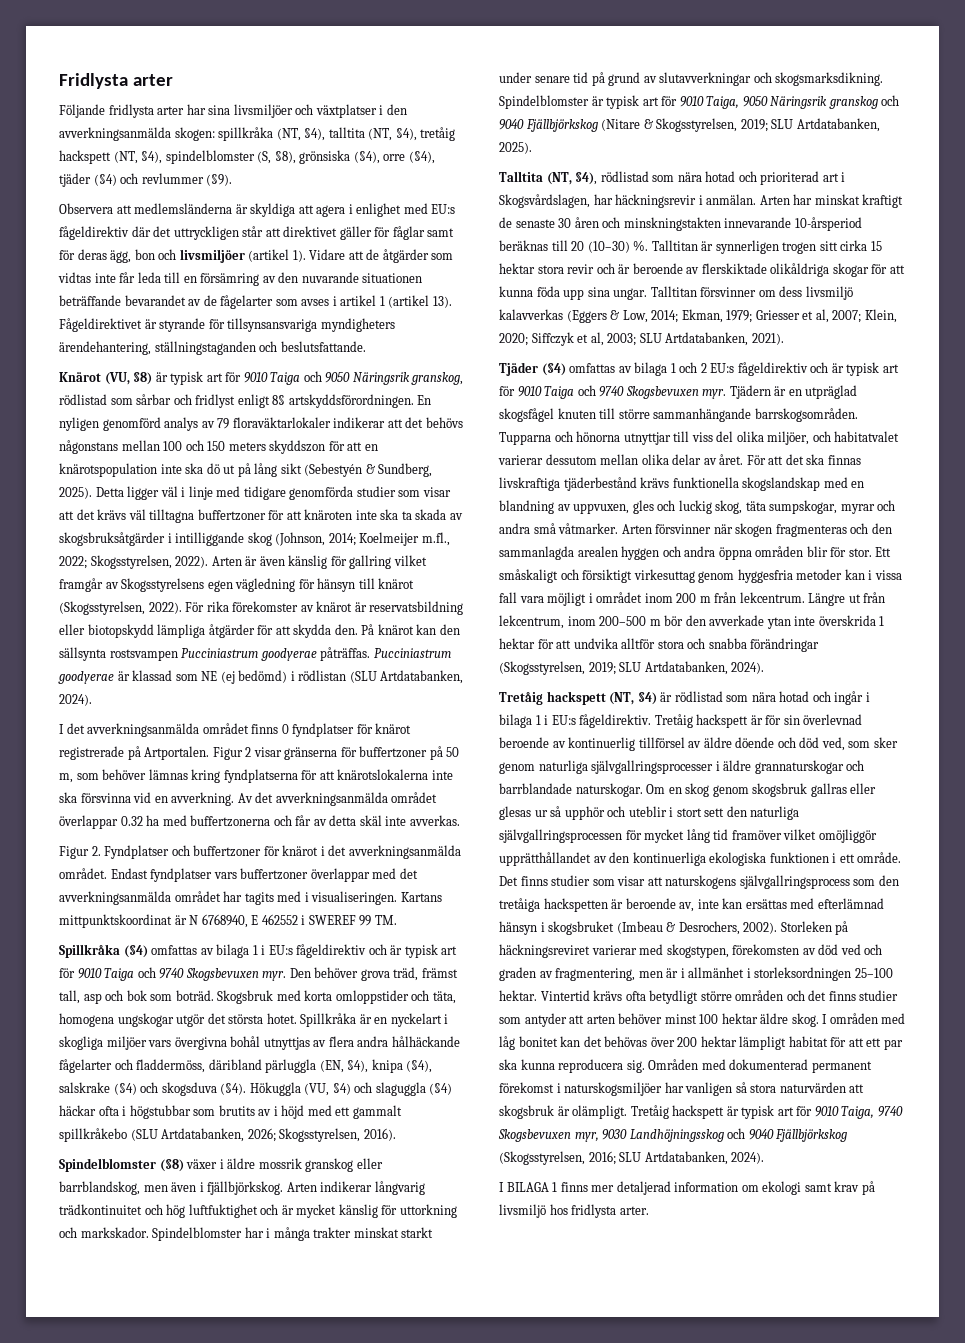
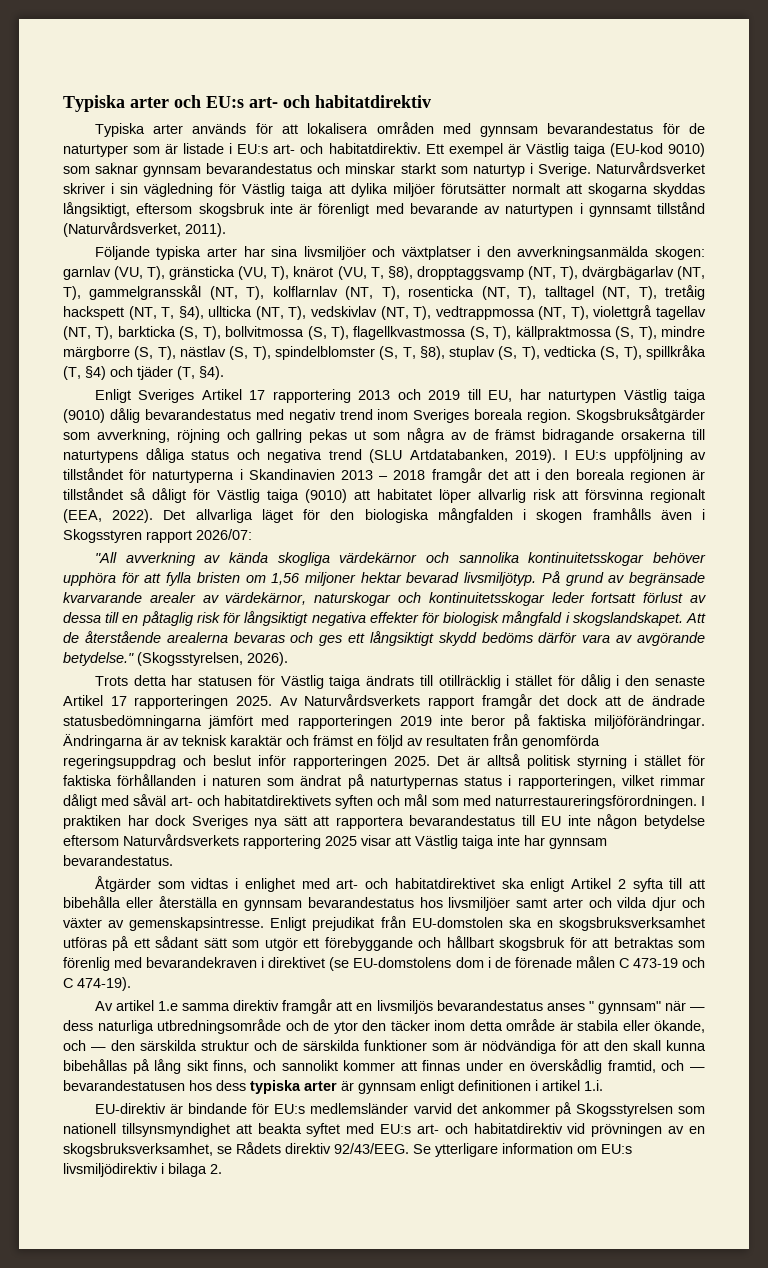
[59,73,174,89] Fridlysta arter -> [63,95,431,112] [94,122,706,137] [63,143,705,157] [63,162,705,177] [63,183,705,197] [63,202,705,217] [63,222,226,237] Typiska arter och EU:s art- och habitatdirektiv // Typiska arter används för att lokalisera områden med gynnsam bevarandestatus för de naturtyper som är listade i EU:s art- och habitatdirektiv. Ett exempel är Västlig taiga (EU-kod 9010) som saknar gynnsam bevarandestatus och minskar starkt som naturtyp i Sverige. Naturvårdsverket skriver i sin vägledning för Västlig taiga att dylika miljöer förutsätter normalt att skogarna skyddas långsiktigt, eftersom skogsbruk inte är förenligt med bevarande av naturtypen i gynnsamt tillstånd (Naturvårdsverket, 2011).
[108,104,154,118] fridlysta -> [156,246,202,260] typiska
[218,127,456,141] [59,150,435,164] [59,173,233,187] [59,203,456,217] [59,226,455,240] [59,249,454,263] [58,272,423,286] [59,295,452,309] [59,318,395,332] [59,341,366,355] [59,371,464,385] [59,394,432,408] [59,417,463,431] [59,440,378,454] [59,463,433,477] [59,486,451,500] [59,509,463,523] [59,532,450,546] [59,555,427,569] [59,578,415,592] [59,601,464,615] [59,624,460,638] [59,647,451,661] [58,670,464,684] [59,694,92,706] [59,723,412,737] [59,746,460,760] [59,769,453,783] [59,792,438,806] [59,815,460,829] [59,845,461,859] [59,868,418,882] [59,891,442,905] [59,914,397,928] [59,944,458,958] [59,967,458,981] [59,990,456,1004] [59,1013,449,1027] [59,1036,460,1050] [59,1059,433,1073] [59,1082,453,1096] [59,1105,402,1119] [59,1128,396,1142] [59,1158,383,1172] [59,1181,425,1195] [59,1204,457,1218] [59,1227,434,1241] [499,72,884,86] [499,95,900,109] [499,118,880,132] [499,142,532,154] [499,171,846,185] [499,194,904,208] [499,217,862,231] [499,240,882,254] [499,263,905,277] [499,286,853,300] [499,309,897,323] [499,332,784,346] [499,362,899,376] [499,385,858,399] [499,408,858,422] [499,431,900,445] [498,454,861,465] [499,477,865,491] [499,500,896,514] [499,523,892,537] [499,546,892,560] [499,569,902,583] [499,592,886,606] [499,615,885,629] [499,638,820,652] [499,661,765,675] [499,691,870,705] [499,714,863,728] [499,737,898,751] [499,760,865,774] [499,783,877,797] [499,806,800,820] [499,829,877,843] [499,852,902,866] [499,875,899,889] [499,898,884,912] [499,921,849,935] [499,944,883,958] [499,967,893,981] [499,990,899,1004] [499,1013,906,1027] [499,1036,903,1050] [499,1059,872,1073] [499,1082,865,1096] [499,1105,903,1119] [498,1128,848,1142] [499,1151,765,1165] [499,1181,875,1195] [499,1204,649,1218] spillkråka (NT, §4), talltita (NT, §4), tretåig hackspett (NT, §4), spindelblomster (S, §8), grönsiska (§4), orre (§4), tjäder (§4) och revlummer (§9). // Observera att medlemsländerna är skyldiga att agera i enlighet med EU:s fågeldirektiv där det uttryckligen står att direktivet gäller för fåglar samt för deras ägg, bon och livsmiljöer (artikel 1). Vidare att de åtgärder som vidtas inte får leda till en försämring av den nuvarande situationen beträffande bevarandet av de fågelarter som avses i artikel 1 (artikel 13). Fågeldirektivet är styrande för tillsynsansvariga myndigheters ärendehantering, ställningstaganden och beslutsfattande. // Knärot (VU, §8) är typisk art för 9010 Taiga och 9050 Näringsrik granskog, rödlistad som sårbar och fridlyst enligt 8§ artskyddsförordningen. En nyligen genomförd analys av 79 floraväktarlokaler indikerar att det behövs någonstans mellan 100 och 150 meters skyddszon för att en knärotspopulation inte ska dö ut på lång sikt (Sebestyén & Sundberg, 2025). Detta ligger väl i linje med tidigare genomförda studier som visar att det krävs väl tilltagna buffertzoner för att knäroten inte ska ta skada av skogsbruksåtgärder i intilliggande skog (Johnson, 2014; Koelmeijer m.fl., 2022; Skogsstyrelsen, 2022). Arten är även känslig för gallring vilket framgår av Skogsstyrelsens egen vägledning för hänsyn till knärot (Skogsstyrelsen, 2022). För rika förekomster av knärot är reservatsbildning eller biotopskydd lämpliga åtgärder för att skydda den. På knärot kan den sällsynta rostsvampen Pucciniastrum goodyerae påträffas. Pucciniastrum goodyerae är klassad som NE (ej bedömd) i rödlistan (SLU Artdatabanken, 2024). // I det avverkningsanmälda området finns 0 fyndplatser för knärot registrerade på Artportalen. Figur 2 visar gränserna för buffertzoner på 50 m, som behöver lämnas kring fyndplatserna för att knärotslokalerna inte ska försvinna vid en avverkning. Av det avverkningsanmälda området överlappar 0.32 ha med buffertzonerna och får av detta skäl inte avverkas. // Figur 2. Fyndplatser och buffertzoner för knärot i det avverkningsanmälda området. Endast fyndplatser vars buffertzoner överlappar med det avverkningsanmälda området har tagits med i visualiseringen. Kartans mittpunktskoordinat är N 6768940, E 462552 i SWEREF 99 TM. // Spillkråka (§4) omfattas av bilaga 1 i EU:s fågeldirektiv och är typisk art för 9010 Taiga och 9740 Skogsbevuxen myr. Den behöver grova träd, främst tall, asp och bok som boträd. Skogsbruk med korta omloppstider och täta, homogena ungskogar utgör det största hotet. Spillkråka är en nyckelart i skogliga miljöer vars övergivna bohål utnyttjas av flera andra hålhäckande fågelarter och fladdermöss, däribland pärluggla (EN, §4), knipa (§4), salskrake (§4) och skogsduva (§4). Hökuggla (VU, §4) och slaguggla (§4) häckar ofta i högstubbar som brutits av i höjd med ett gammalt spillkråkebo (SLU Artdatabanken, 2026; Skogsstyrelsen, 2016). // Spindelblomster (§8) växer i äldre mossrik granskog eller barrblandskog, men även i fjällbjörkskog. Arten indikerar långvarig trädkontinuitet och hög luftfuktighet och är mycket känslig för uttorkning och markskador. Spindelblomster har i många trakter minskat starkt under senare tid på grund av slutavverkningar och skogsmarksdikning. Spindelblomster är typisk art för 9010 Taiga, 9050 Näringsrik granskog och 9040 Fjällbjörkskog (Nitare & Skogsstyrelsen, 2019; SLU Artdatabanken, 2025). // Talltita (NT, §4), rödlistad som nära hotad och prioriterad art i Skogsvårdslagen, har häckningsrevir i anmälan. Arten har minskat kraftigt de senaste 30 åren och minskningstakten innevarande 10-årsperiod beräknas till 20 (10–30) %. Talltitan är synnerligen trogen sitt cirka 15 hektar stora revir och är beroende av flerskiktade olikåldriga skogar för att kunna föda upp sina ungar. Talltitan försvinner om dess livsmiljö kalavverkas (Eggers & Low, 2014; Ekman, 1979; Griesser et al, 2007; Klein, 2020; Siffczyk et al, 2003; SLU Artdatabanken, 2021). // Tjäder (§4) omfattas av bilaga 1 och 2 EU:s fågeldirektiv och är typisk art för 9010 Taiga och 9740 Skogsbevuxen myr. Tjädern är en utpräglad skogsfågel knuten till större sammanhängande barrskogsområden. Tupparna och hönorna utnyttjar till viss del olika miljöer, och habitatvalet varierar dessutom mellan olika delar av året. För att det ska finnas livskraftiga tjäderbestånd krävs funktionella skogslandskap med en blandning av uppvuxen, gles och luckig skog, täta sumpskogar, myrar och andra små våtmarker. Arten försvinner när skogen fragmenteras och den sammanlagda arealen hyggen och andra öppna områden blir för stor. Ett småskaligt och försiktigt virkesuttag genom hyggesfria metoder kan i vissa fall vara möjligt i området inom 200 m från lekcentrum. Längre ut från lekcentrum, inom 200–500 m bör den avverkade ytan inte överskrida 1 hektar för att undvika alltför stora och snabba förändringar (Skogsstyrelsen, 2019; SLU Artdatabanken, 2024). // Tretåig hackspett (NT, §4) är rödlistad som nära hotad och ingår i bilaga 1 i EU:s fågeldirektiv. Tretåig hackspett är för sin överlevnad beroende av kontinuerlig tillförsel av äldre döende och död ved, som sker genom naturliga självgallringsprocesser i äldre grannaturskogar och barrblandade naturskogar. Om en skog genom skogsbruk gallras eller glesas ur så upphör och uteblir i stort sett den naturliga självgallringsprocessen för mycket lång tid framöver vilket omöjliggör upprätthållandet av den kontinuerliga ekologiska funktionen i ett område. Det finns studier som visar att naturskogens självgallringsprocess som den tretåiga hackspetten är beroende av, inte kan ersättas med efterlämnad hänsyn i skogsbruket (Imbeau & Desrochers, 2002). Storleken på häckningsreviret varierar med skogstypen, förekomsten av död ved och graden av fragmentering, men är i allmänhet i storleksordningen 25–100 hektar. Vintertid krävs ofta betydligt större områden och det finns studier som antyder att arten behöver minst 100 hektar äldre skog. I områden med låg bonitet kan det behövas över 200 hektar lämpligt habitat för att ett par ska kunna reproducera sig. Områden med dokumenterad permanent förekomst i naturskogsmiljöer har vanligen så stora naturvärden att skogsbruk är olämpligt. Tretåig hackspett är typisk art för 9010 Taiga, 9740 Skogsbevuxen myr, 9030 Landhöjningsskog och 9040 Fjällbjörkskog (Skogsstyrelsen, 2016; SLU Artdatabanken, 2024). // I BILAGA 1 finns mer detaljerad information om ekologi samt krav på livsmiljö hos fridlysta arter. -> [63,266,705,280] [63,285,705,300] [63,305,706,320] [63,326,706,340] [63,345,706,360] [63,366,224,380] [94,389,706,403] [63,408,705,423] [63,428,705,443] [63,448,706,463] [63,468,705,483] [63,488,705,503] [63,508,706,523] [63,529,252,543] [94,552,707,566] [63,571,705,586] [63,592,706,606] [63,611,706,626] [63,631,705,646] [63,652,288,666] [94,674,705,689] [63,694,705,709] [63,714,705,729] [63,734,600,749] [63,754,706,769] [63,774,705,789] [63,794,706,809] [63,814,706,829] [63,834,607,849] [63,855,173,866] [94,876,706,892] [63,896,705,911] [63,916,705,931] [63,936,705,951] [63,956,705,971] [63,977,131,991] [94,999,705,1014] [63,1019,705,1034] [63,1040,706,1054] [63,1059,706,1074] [63,1080,603,1094] [94,1102,705,1117] [63,1123,705,1137] [63,1142,632,1157] [63,1163,222,1177] garnlav (VU, T), gränsticka (VU, T), knärot (VU, T, §8), dropptaggsvamp (NT, T), dvärgbägarlav (NT, T), gammelgransskål (NT, T), kolflarnlav (NT, T), rosenticka (NT, T), talltagel (NT, T), tretåig hackspett (NT, T, §4), ullticka (NT, T), vedskivlav (NT, T), vedtrappmossa (NT, T), violettgrå tagellav (NT, T), barkticka (S, T), bollvitmossa (S, T), flagellkvastmossa (S, T), källpraktmossa (S, T), mindre märgborre (S, T), nästlav (S, T), spindelblomster (S, T, §8), stuplav (S, T), vedticka (S, T), spillkråka (T, §4) och tjäder (T, §4). // Enligt Sveriges Artikel 17 rapportering 2013 och 2019 till EU, har naturtypen Västlig taiga (9010) dålig bevarandestatus med negativ trend inom Sveriges boreala region. Skogsbruksåtgärder som avverkning, röjning och gallring pekas ut som några av de främst bidragande orsakerna till naturtypens dåliga status och negativa trend (SLU Artdatabanken, 2019). I EU:s uppföljning av tillståndet för naturtyperna i Skandinavien 2013 – 2018 framgår det att i den boreala regionen är tillståndet så dåligt för Västlig taiga (9010) att habitatet löper allvarlig risk att försvinna regionalt (EEA, 2022). Det allvarliga läget för den biologiska mångfalden i skogen framhålls även i Skogsstyren rapport 2026/07: // "All avverkning av kända skogliga värdekärnor och sannolika kontinuitetsskogar behöver upphöra för att fylla bristen om 1,56 miljoner hektar bevarad livsmiljötyp. På grund av begränsade kvarvarande arealer av värdekärnor, naturskogar och kontinuitetsskogar leder fortsatt förlust av dessa till en påtaglig risk för långsiktigt negativa effekter för biologisk mångfald i skogslandskapet. Att de återstående arealerna bevaras och ges ett långsiktigt skydd bedöms därför vara av avgörande betydelse." (Skogsstyrelsen, 2026). // Trots detta har statusen för Västlig taiga ändrats till otillräcklig i stället för dålig i den senaste Artikel 17 rapporteringen 2025. Av Naturvårdsverkets rapport framgår det dock att de ändrade statusbedömningarna jämfört med rapporteringen 2019 inte beror på faktiska miljöförändringar. Ändringarna är av teknisk karaktär och främst en följd av resultaten från genomförda regeringsuppdrag och beslut inför rapporteringen 2025. Det är alltså politisk styrning i stället för faktiska förhållanden i naturen som ändrat på naturtypernas status i rapporteringen, vilket rimmar dåligt med såväl art- och habitatdirektivets syften och mål som med naturrestaureringsförordningen. I praktiken har dock Sveriges nya sätt att rapportera bevarandestatus till EU inte någon betydelse eftersom Naturvårdsverkets rapportering 2025 visar att Västlig taiga inte har gynnsam bevarandestatus. // Åtgärder som vidtas i enlighet med art- och habitatdirektivet ska enligt Artikel 2 syfta till att bibehålla eller återställa en gynnsam bevarandestatus hos livsmiljöer samt arter och vilda djur och växter av gemenskapsintresse. Enligt prejudikat från EU-domstolen ska en skogsbruksverksamhet utföras på ett sådant sätt som utgör ett förebyggande och hållbart skogsbruk för att betraktas som förenlig med bevarandekraven i direktivet (se EU-domstolens dom i de förenade målen C 473-19 och C 474-19). // Av artikel 1.e samma direktiv framgår att en livsmiljös bevarandestatus anses " gynnsam" när — dess naturliga utbredningsområde och de ytor den täcker inom detta område är stabila eller ökande, och — den särskilda struktur och de särskilda funktioner som är nödvändiga för att den skall kunna bibehållas på lång sikt finns, och sannolikt kommer att finnas under en överskådlig framtid, och — bevarandestatusen hos dess typiska arter är gynnsam enligt definitionen i artikel 1.i. // EU-direktiv är bindande för EU:s medlemsländer varvid det ankommer på Skogsstyrelsen som nationell tillsynsmyndighet att beakta syftet med EU:s art- och habitatdirektiv vid prövningen av en skogsbruksverksamhet, se Rådets direktiv 92/43/EEG. Se ytterligare information om EU:s livsmiljödirektiv i bilaga 2.

